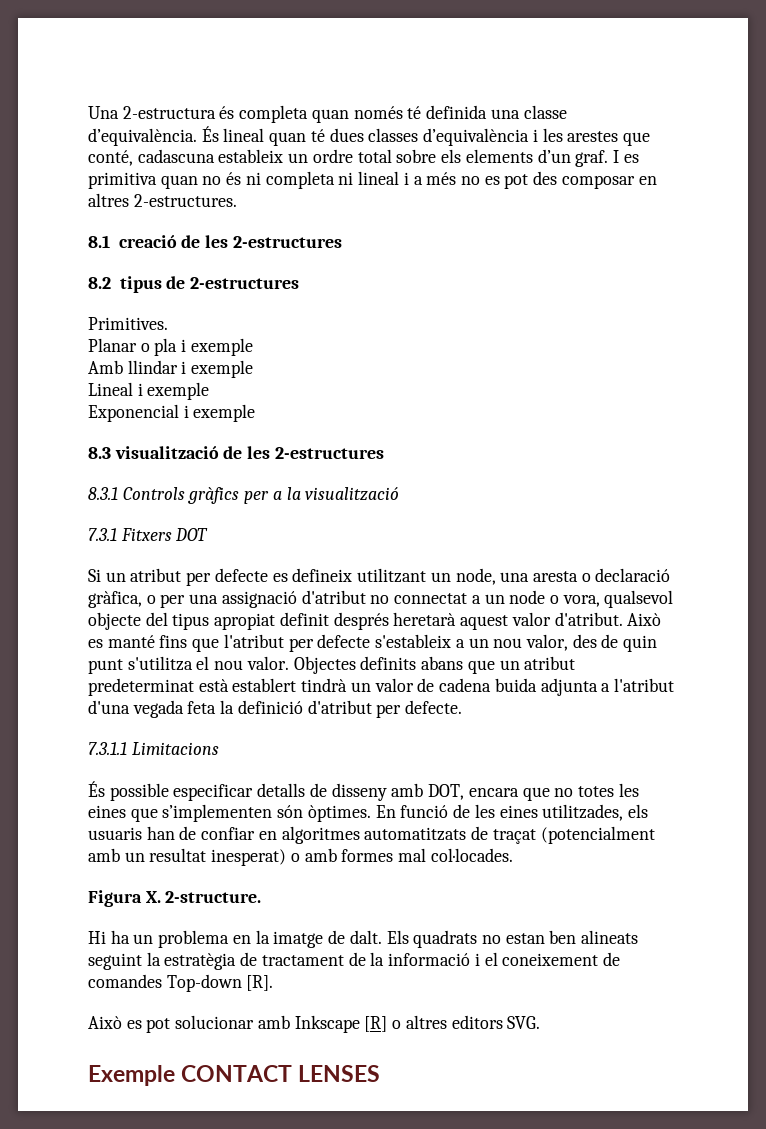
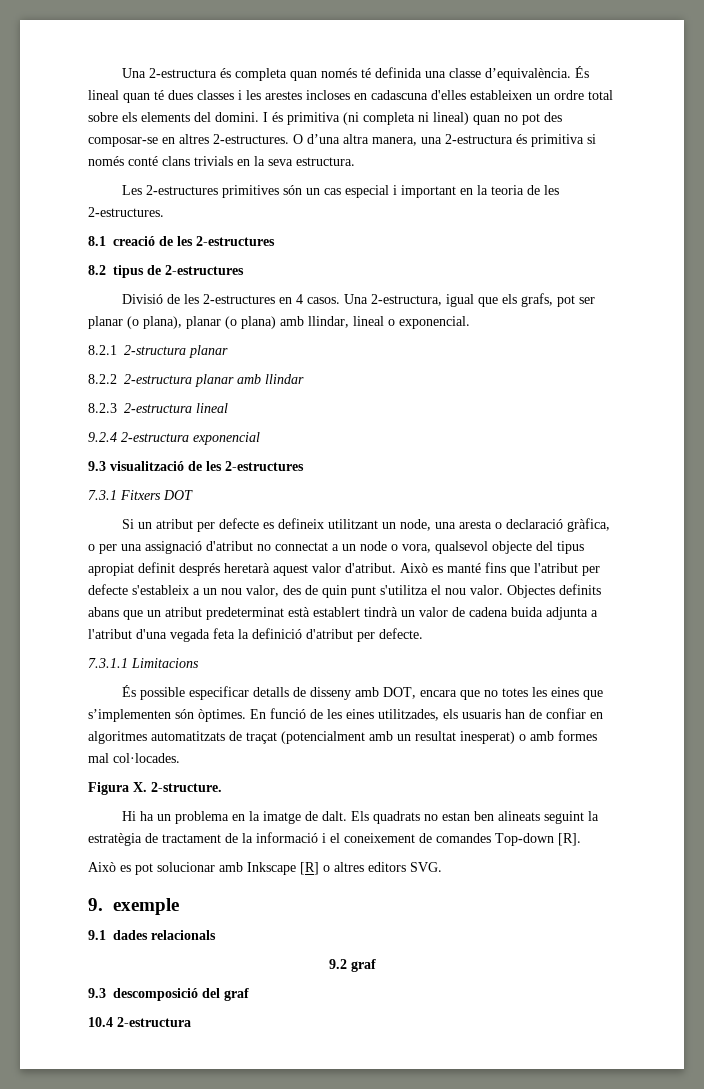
[423,128,530,146] d’equivalència -> (234, 95) none
[622,132,650,146] [88,149,284,166] que conté, cadascuna estableix -> [306,90,532,100] incloses en cadascuna d'elles estableixen
[537,149,639,167] [88,171,500,189] d’un graf. I es primitiva quan no és ni completa ni lineal i a més no es -> [194,112,518,125] del domini. I és primitiva (ni completa ni lineal) quan no
[561,175,635,189] composar -> [88,137,158,147] composar-se
(237, 200) none -> [293,134,596,147] [88,156,355,166] [121,185,559,198] [88,207,164,217] O d’una altra manera, una 2-estructura és primitiva si només conté clans trivials en la seva estructura. // Les 2-estructures primitives són un cas especial i important en la teoria de les 2-estructures.
[88,317,168,330] [88,338,253,356] [88,360,254,378] [88,382,210,400] [88,404,256,422] [88,446,384,459] [88,487,400,504] Primitives. // Planar o pla i exemple // Amb llindar i exemple // Lineal i exemple // Exponencial i exemple // 8.3 visualització de les 2-estructures // 8.3.1 Controls gràfics per a la visualització -> [121,293,595,307] [88,316,470,329] [88,345,228,358] [88,374,304,387] [88,403,228,413] [88,432,260,445] [88,461,304,471] Divisió de les 2-estructures en 4 casos. Una 2-estructura, igual que els grafs, pot ser planar (o plana), planar (o plana) amb llindar, lineal o exponencial. // 8.2.1 2-structura planar // 8.2.2 2-estructura planar amb llindar // 8.2.3 2-estructura lineal // 9.2.4 2-estructura exponencial // 9.3 visualització de les 2-estructures
[88,1065,381,1086] Exemple CONTACT LENSES -> [88,898,180,915] [88,930,217,940] [328,959,376,972] [88,988,250,1001] [88,1017,191,1027] 9. exemple // 9.1 dades relacionals // 9.2 graf // 9.3 descomposició del graf // 10.4 2-estructura

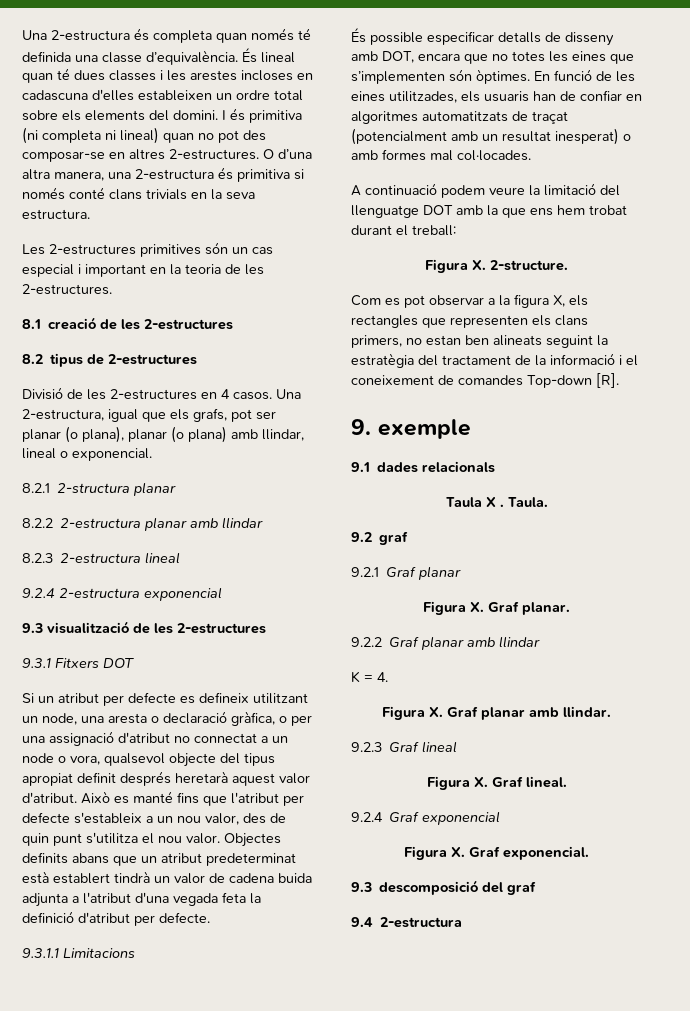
[88,490,117,500] 7.3.1 -> [22,658,51,668] 9.3.1
[88,658,128,668] 7.3.1.1 -> [22,948,59,958] 9.3.1.1
[88,782,222,795] [121,811,420,824] Figura X. 2-structure. // Hi ha un problema en la imatge de dalt. Els quadrats -> [351,183,620,198] [351,205,627,218] [351,225,456,236] [425,259,568,273] [351,294,588,308] [351,315,588,328] [351,335,402,348] A continuació podem veure la limitació del llenguatge DOT amb la que ens hem trobat durant el treball: // Figura X. 2-structure. // Com es pot observar a la figura X, els rectangles que representen els clans primers,
[145,833,158,843] de -> [418,355,438,366] del
[88,862,442,875] // Això es pot solucionar amb Inkscape [R] o altres editors SVG. -> (619, 380) none
[328,959,376,972] 9.2 graf -> [445,497,548,507] [351,531,409,545] [351,566,462,580] [423,601,570,615] [351,636,541,650] [351,671,388,683] [382,706,611,720] [351,741,458,753] [426,776,567,790] [351,811,501,825] [404,846,589,860] Taula X . Taula. // 9.2 graf // 9.2.1 Graf planar // Figura X. Graf planar. // 9.2.2 Graf planar amb llindar // K = 4. // Figura X. Graf planar amb llindar. // 9.2.3 Graf lineal // Figura X. Graf lineal. // 9.2.4 Graf exponencial // Figura X. Graf exponencial.
[88,1017,113,1027] 10.4 -> [351,917,373,927] 9.4

